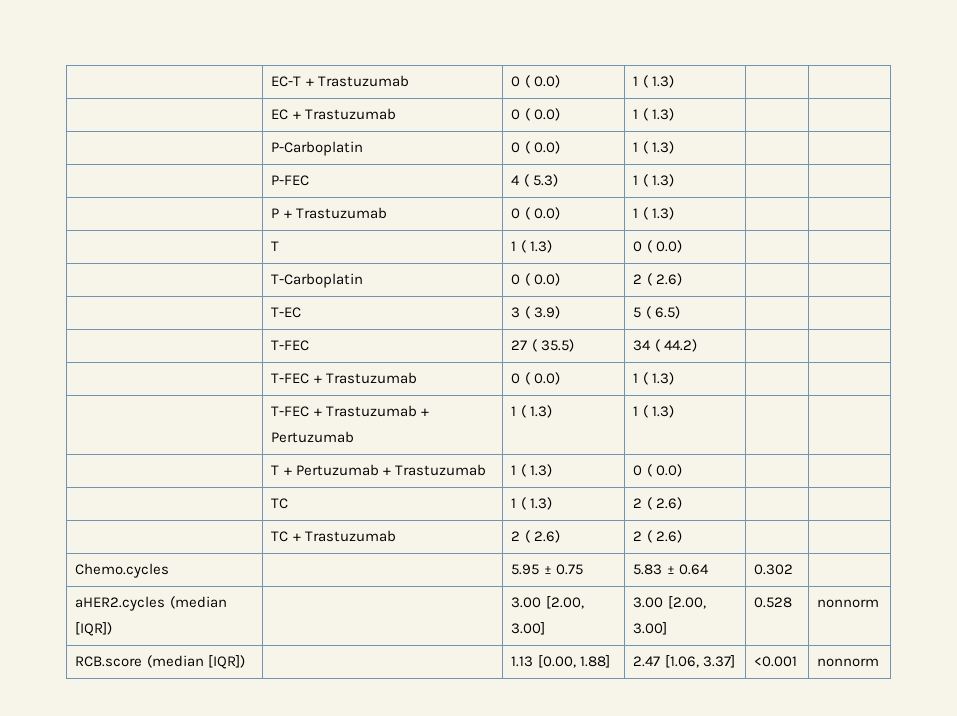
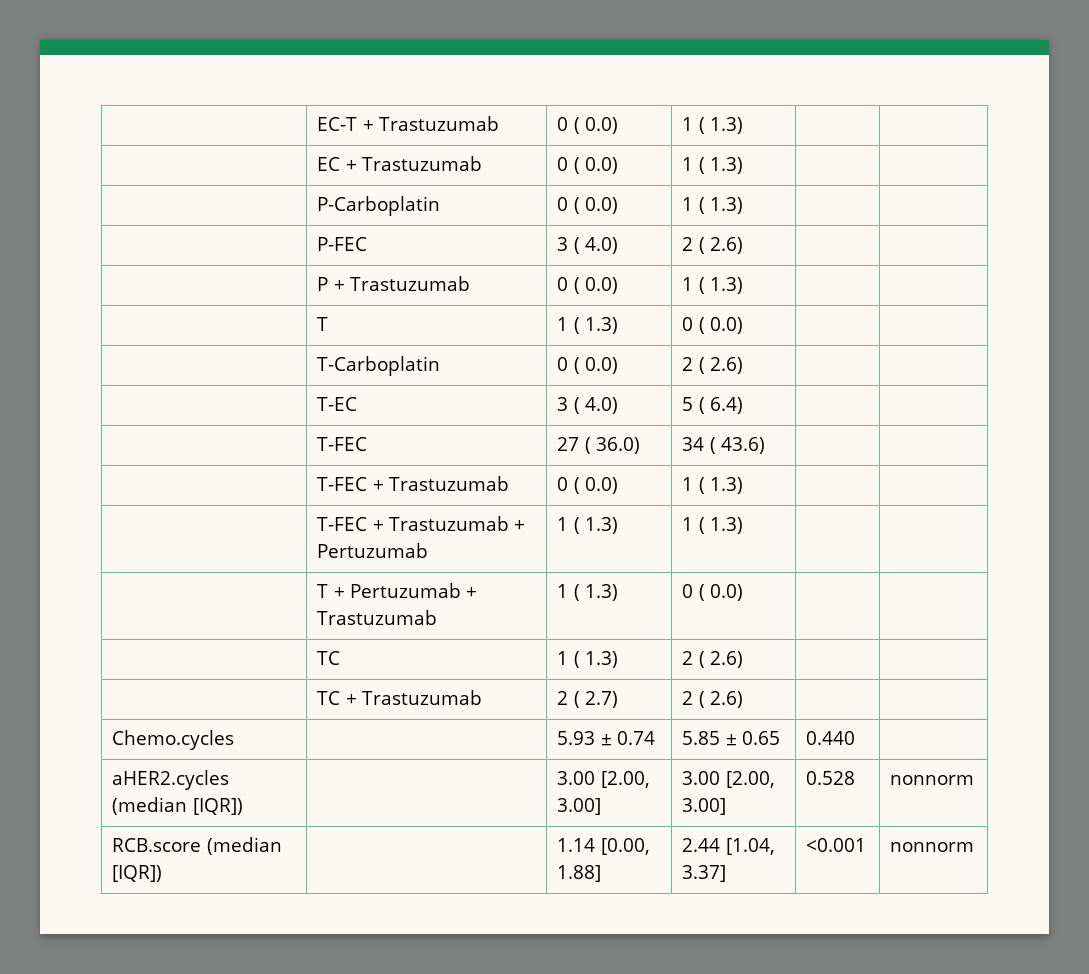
[511,174,558,187] [633,174,674,187] 4 ( 5.3) | 1 ( 1.3) -> [557,237,618,254] [682,237,743,254] 3 ( 4.0) | 2 ( 2.6)
[533,306,560,319] 3.9) -> [584,397,618,414] 4.0)
[654,306,680,319] 6.5) -> [709,397,743,414] 6.4)
[540,339,574,352] 35.5) -> [595,437,640,454] 36.0)
[663,339,697,352] 44.2) -> [720,437,765,454] 43.6)
[533,530,560,543] 2.6) -> [584,691,618,708] 2.7)
[511,564,583,575] [633,564,709,575] [754,564,794,575] 5.95 ± 0.75 | 5.83 ± 0.64 | 0.302 -> [557,731,655,746] [682,731,780,746] [806,731,856,745] 5.93 ± 0.74 | 5.85 ± 0.65 | 0.440
[511,656,534,667] 1.13 -> [557,838,596,852] 1.14
[633,655,699,668] 2.47 [1.06, -> [682,838,775,855] 2.44 [1.04,

